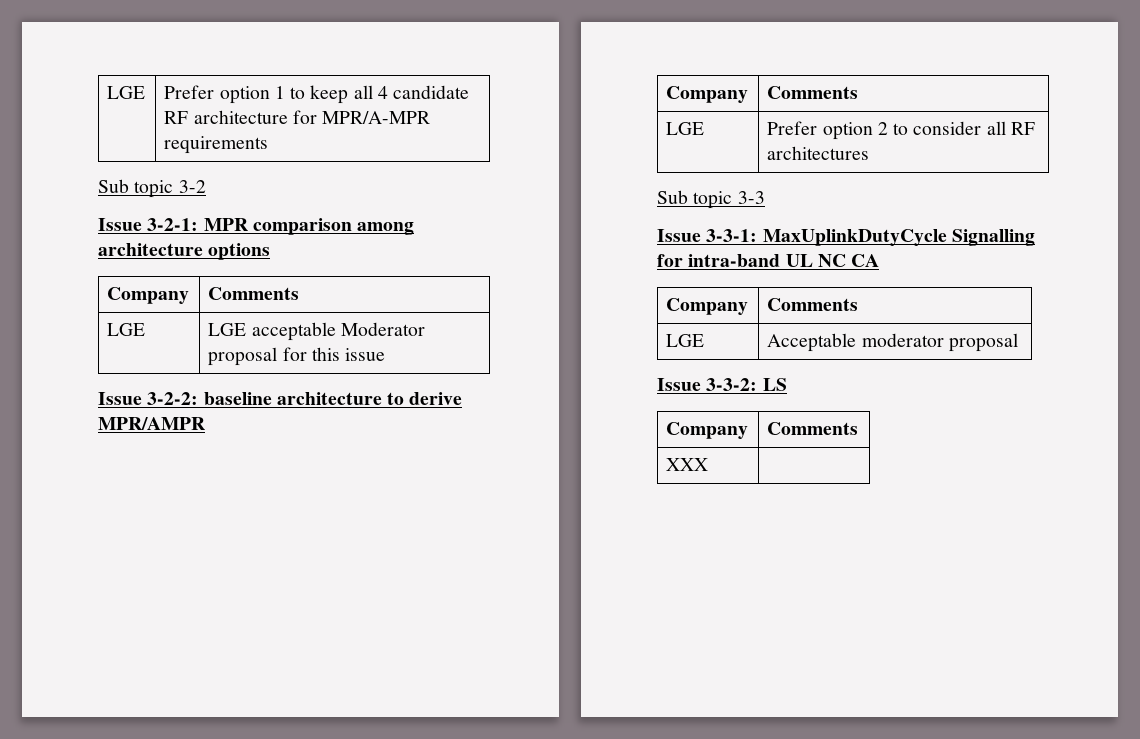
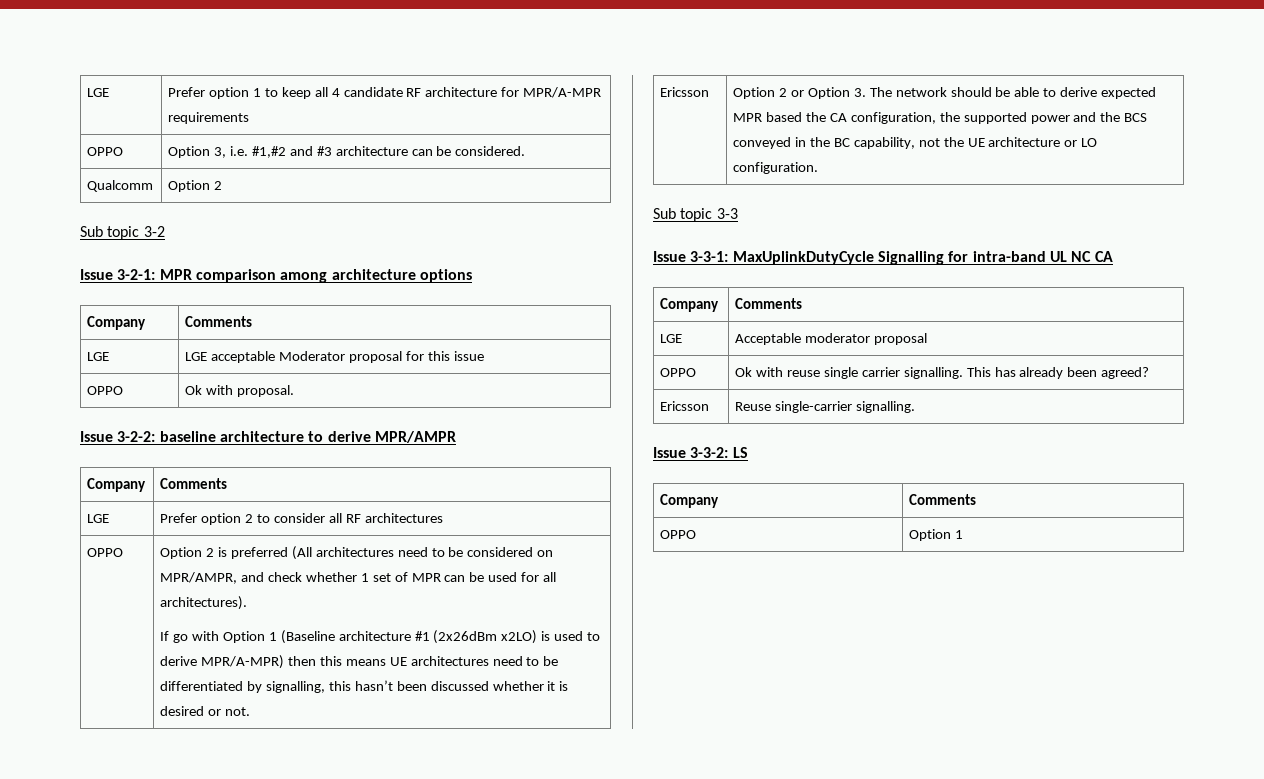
(269, 145) none -> [87,147,124,156] [168,146,526,158] [87,180,154,192] [168,180,223,192] // OPPO | Option 3, i.e. #1,#2 and #3 architecture can be considered. // Qualcomm | Option 2
(386, 354) none -> [87,386,124,395] [185,385,294,397] // OPPO | Ok with proposal.
(870, 153) none -> [87,548,124,557] [160,546,554,560] [160,572,557,584] [160,596,248,610] [160,630,601,644] [160,655,559,669] [160,680,569,693] [160,706,250,716] [660,87,710,97] [733,87,1157,99] [733,112,1148,124] [733,137,1098,149] [733,162,819,174] // OPPO | Option 2 is preferred (All architectures need to be considered on MPR/AMPR, and check whether 1 set of MPR can be used for all architectures). // If go with Option 1 (Baseline architecture #1 (2x26dBm x2LO) is used to derive MPR/A-MPR) then this means UE architectures need to be differentiated by signalling, this hasn’t been discussed whether it is desired or not. // Ericsson | Option 2 or Option 3. The network should be able to derive expected MPR based the CA configuration, the supported power and the BCS conveyed in the BC capability, not the UE architecture or LO configuration.
(1018, 342) none -> [660,368,697,377] [735,367,1150,379] [660,401,710,411] [735,401,915,413] // OPPO | Ok with reuse single carrier signalling. This has already been agreed? // Ericsson | Reuse single-carrier signalling.
[666,458,709,471] XXX | -> [660,530,697,539] [909,529,964,541] OPPO | Option 1

